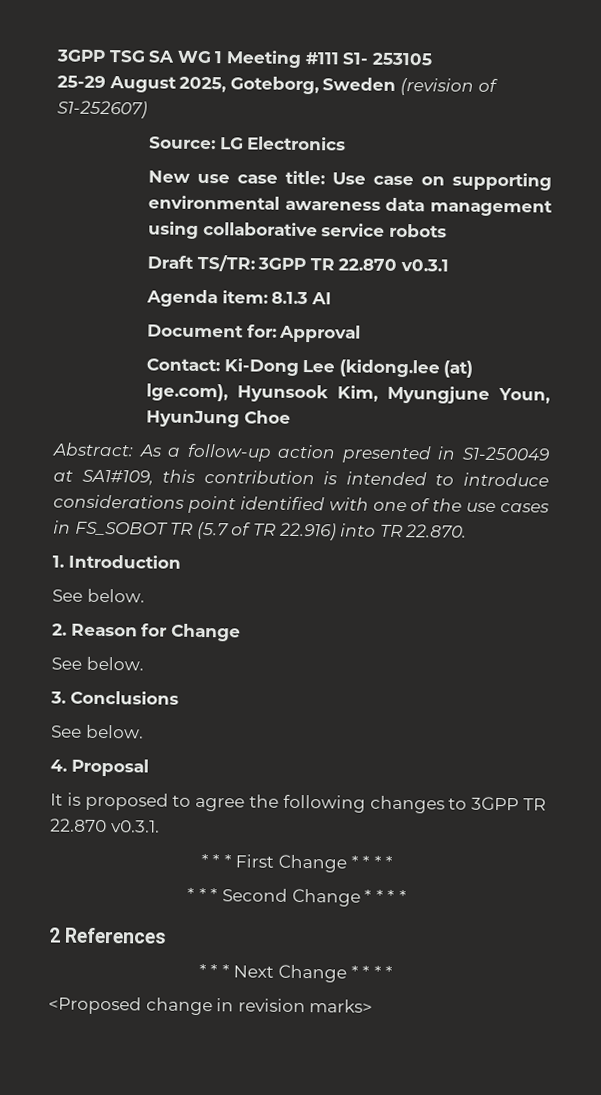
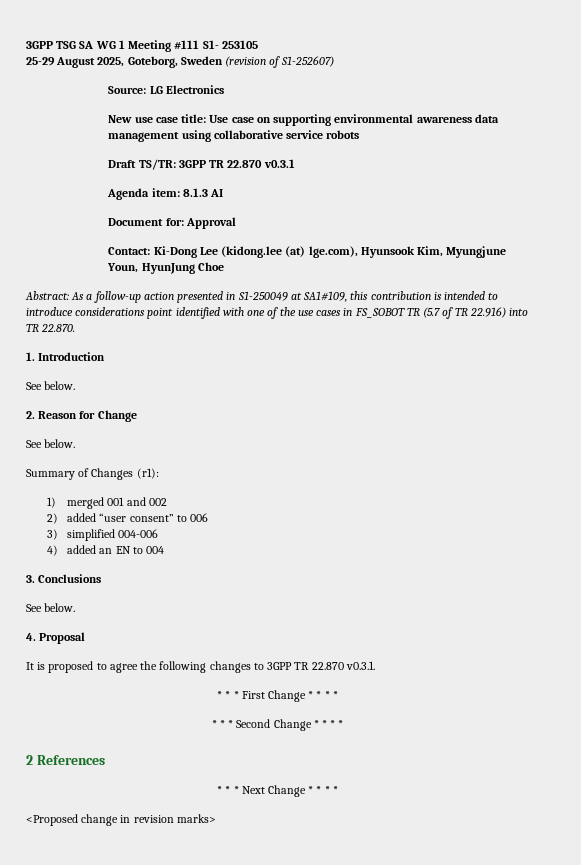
(144, 663) none -> [26,468,159,480] [46,497,167,509] [46,513,209,524] [46,529,159,541] [46,545,165,556] // Summary of Changes (r1): // 1) merged 001 and 002 // 2) added “user consent” to 006 // 3) simplified 004-006 // 4) added an EN to 004

